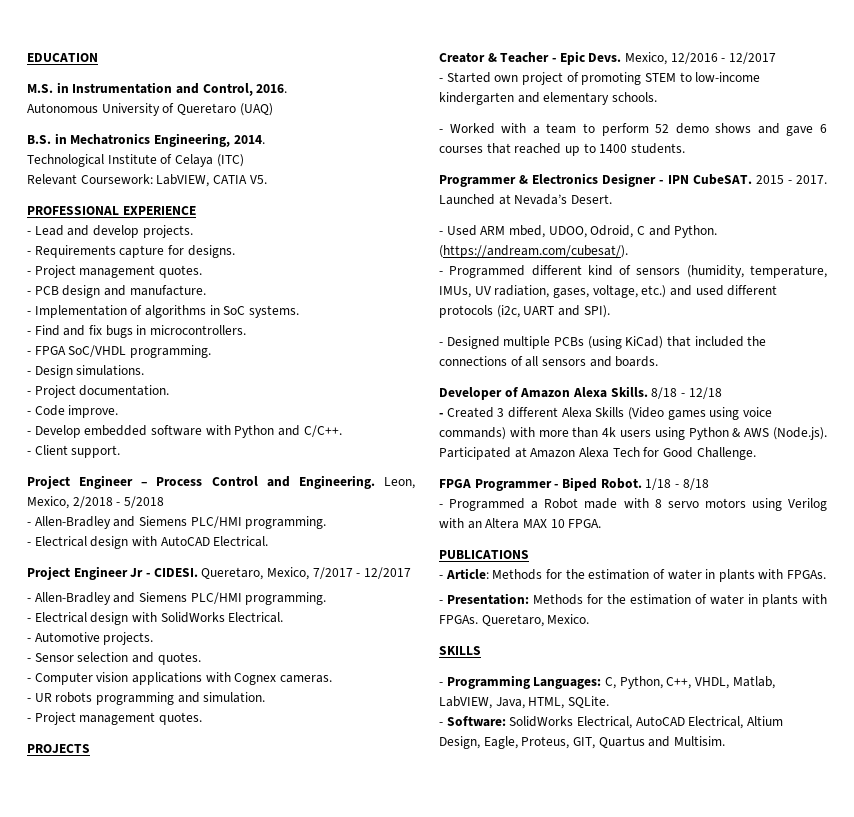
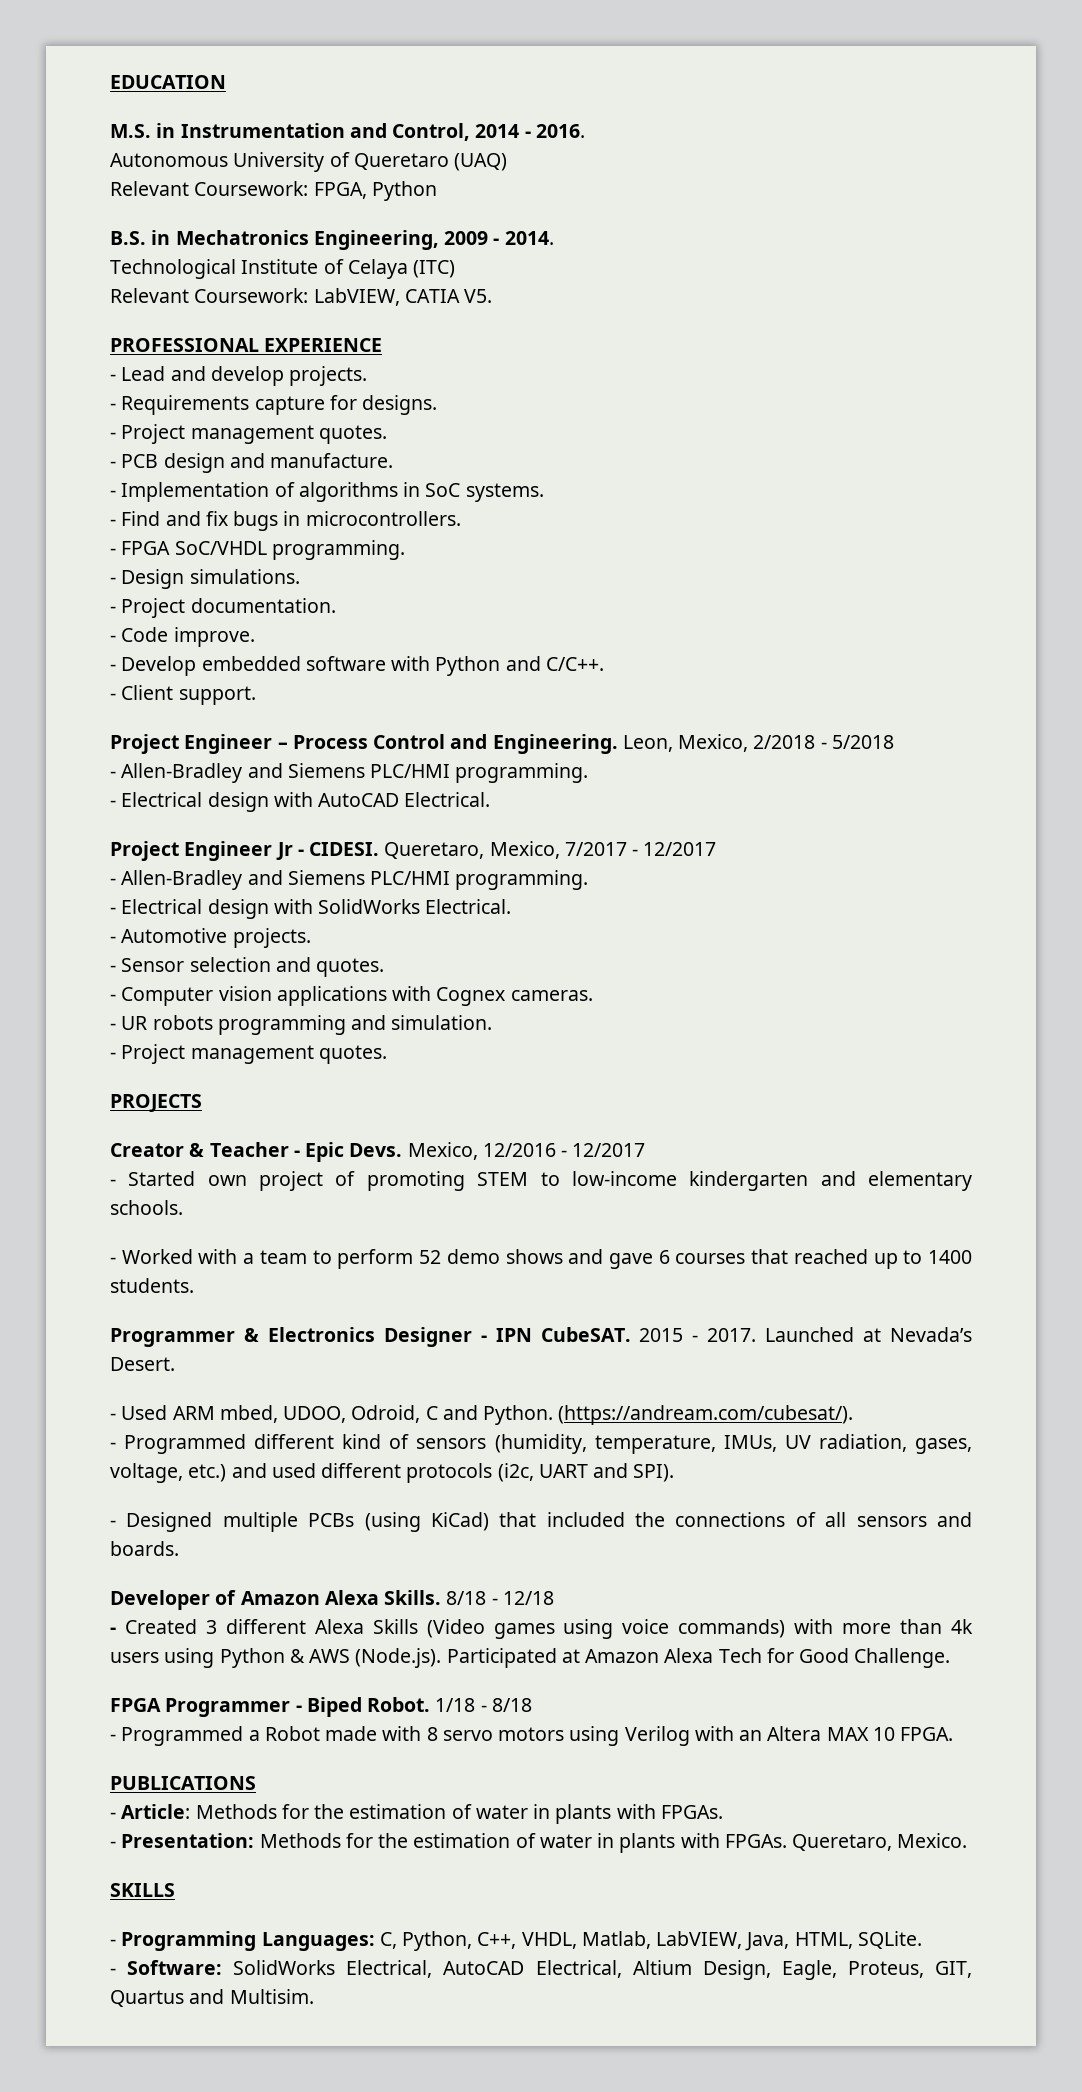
(253, 89) none -> [475,124,531,138] 2014 -
(273, 109) none -> [110,181,437,201] // Relevant Coursework: FPGA, Python
(230, 140) none -> [444,231,500,245] 2009 -

